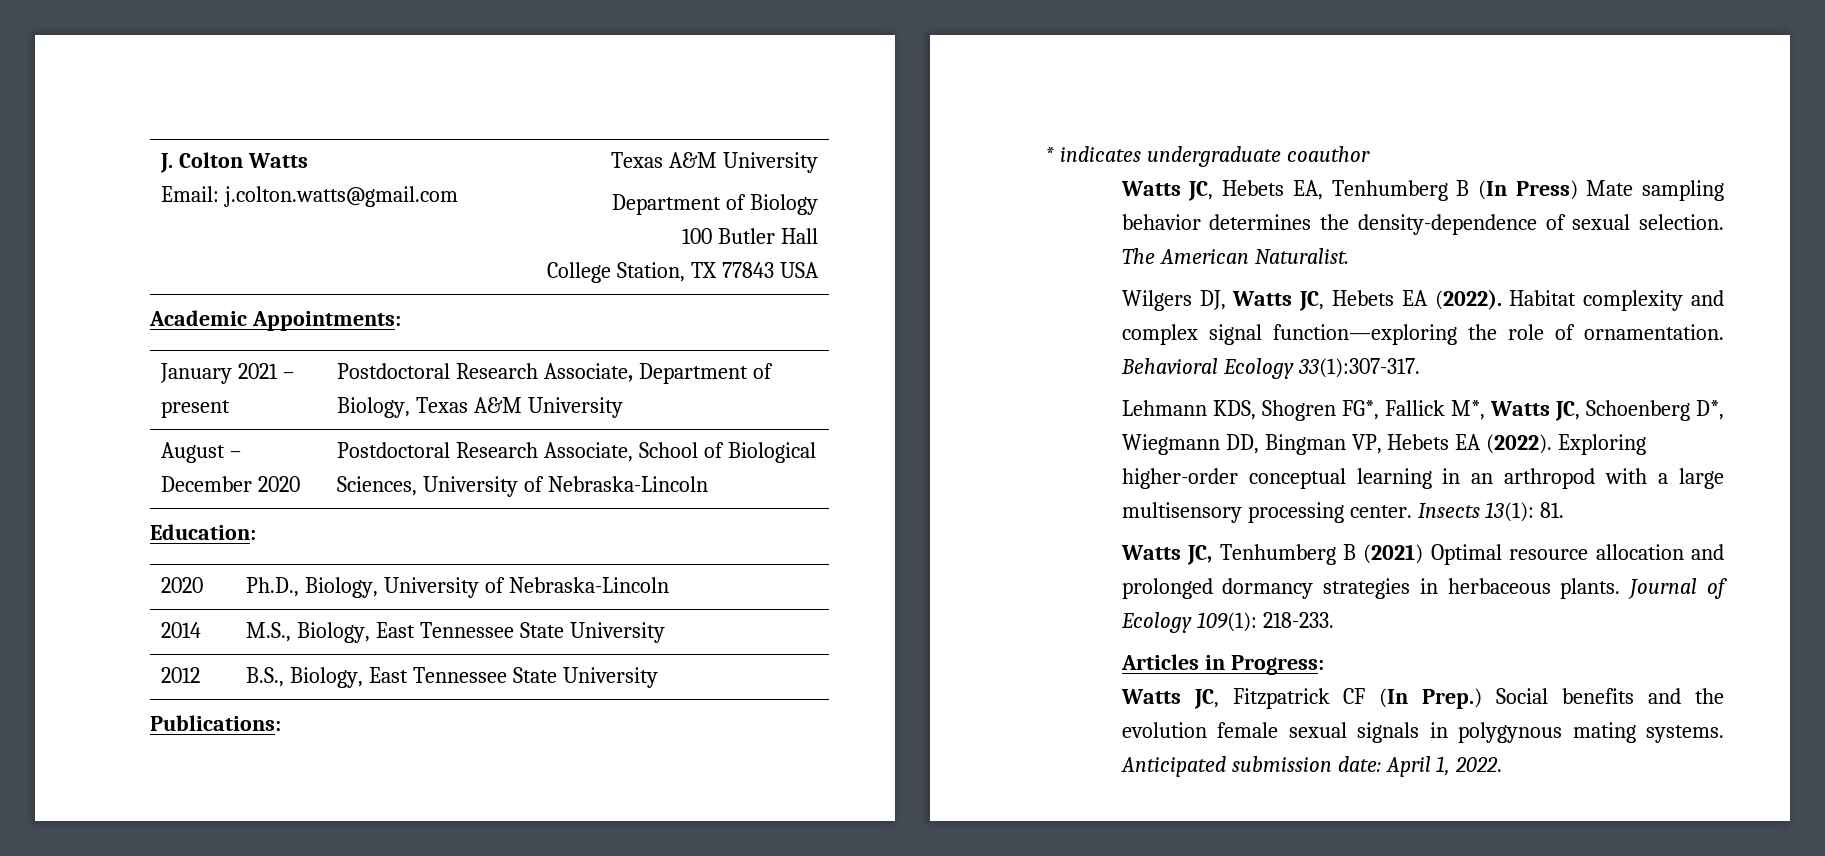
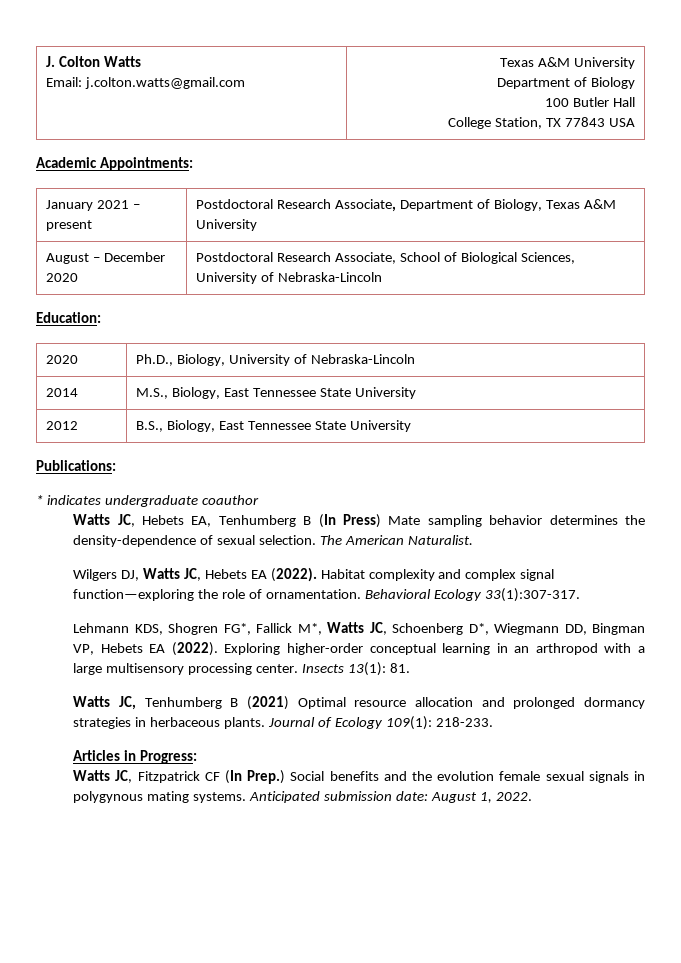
[1385,756,1431,777] April -> [430,792,477,803] August

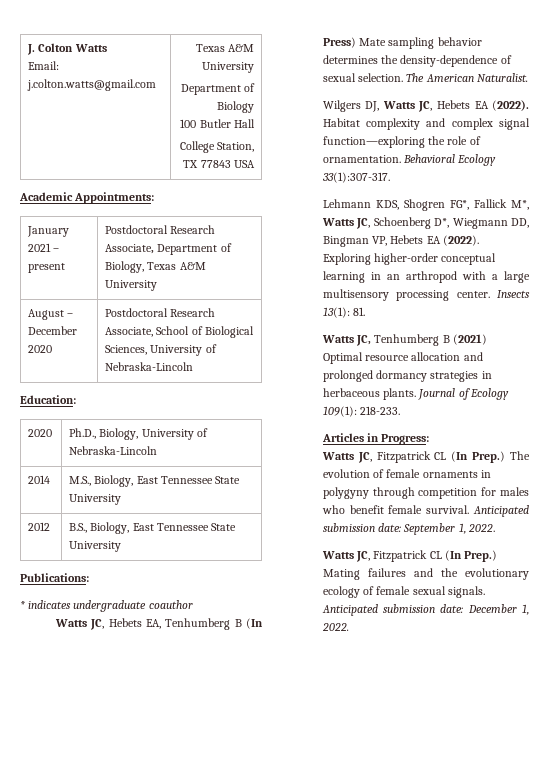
[204,770,645,784] [73,791,532,803] CF (In Prep.) Social benefits and the evolution female sexual signals in polygynous mating systems. Anticipated submission date: August 1, 2022. -> [434,451,530,463] [322,469,491,478] [322,487,529,499] [321,505,529,517] [322,523,495,535] [321,550,498,562] [322,568,529,580] [322,586,485,598] [321,604,529,616] [321,623,349,631] CL (In Prep.) The evolution of female ornaments in polygyny through competition for males who benefit female survival. Anticipated submission date: September 1, 2022. // Watts JC, Fitzpatrick CL (In Prep.) Mating failures and the evolutionary ecology of female sexual signals. Anticipated submission date: December 1, 2022.

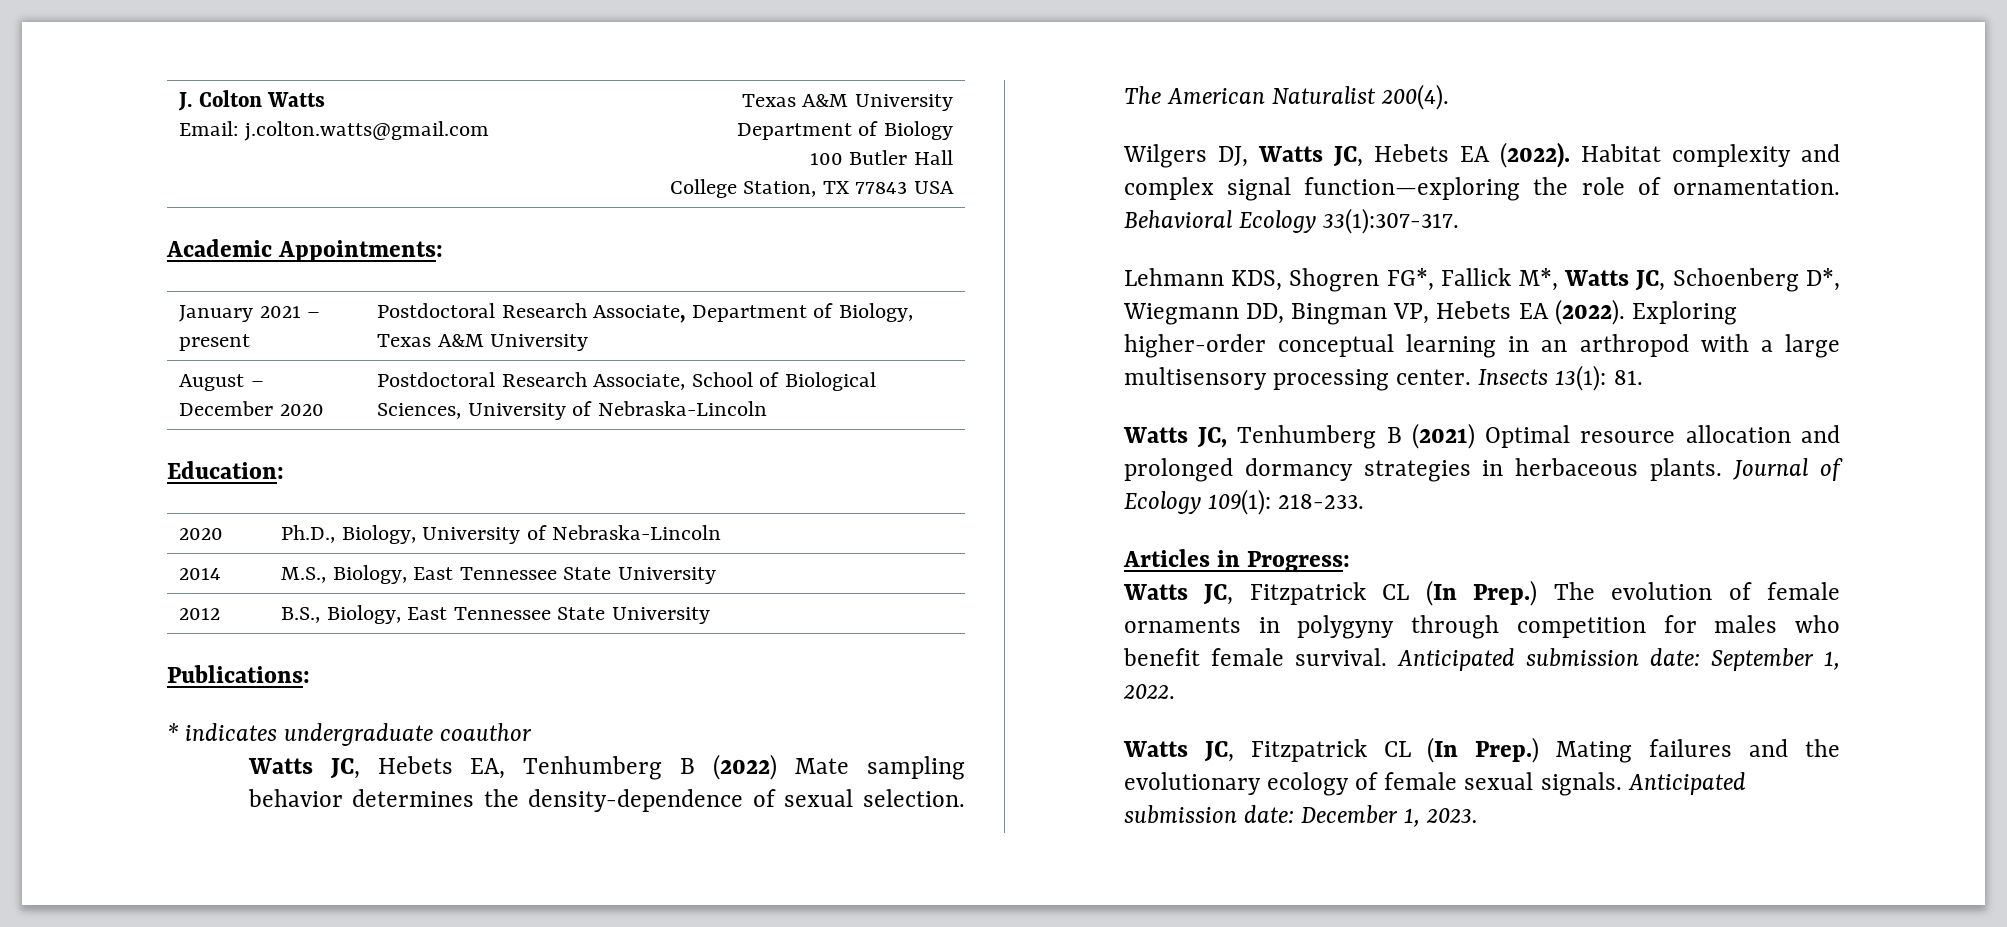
[245,618,263,629] [322,37,356,48] (In Press) -> [713,754,778,780] (2022)
[476,73,528,82] Naturalist. -> [1272,84,1450,110] Naturalist 200(4).
[321,623,349,631] 2022. -> [1426,808,1479,823] 2023.

